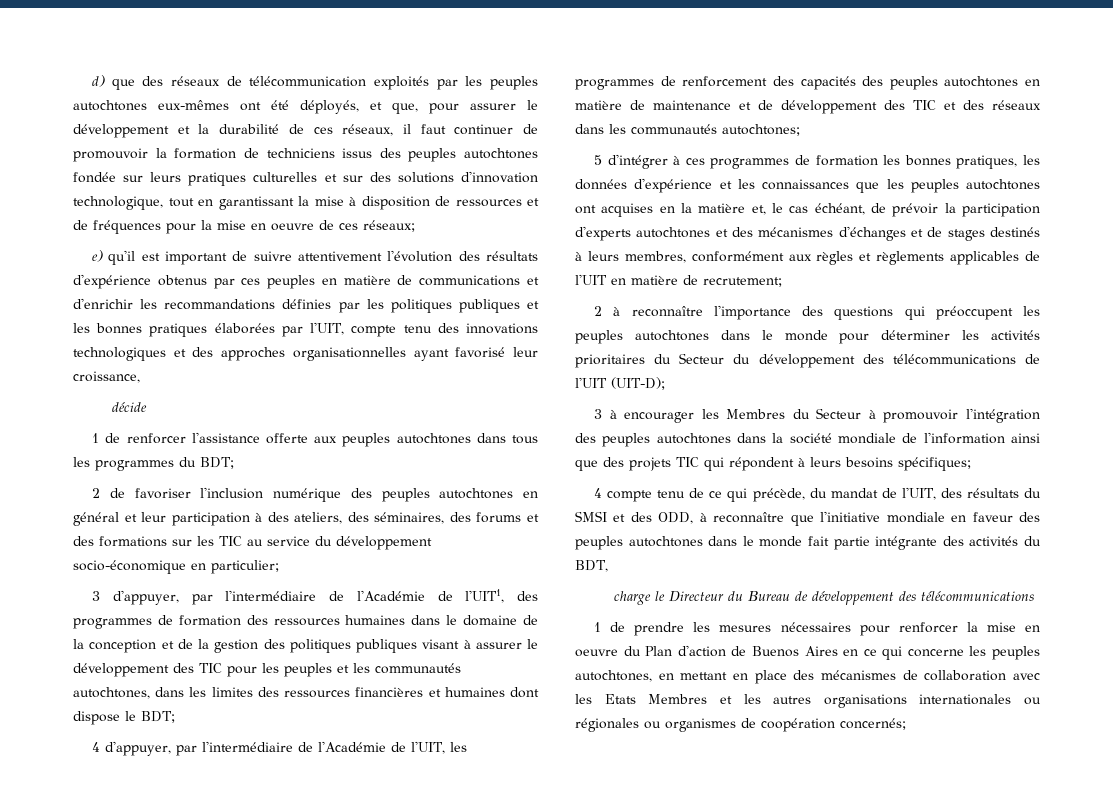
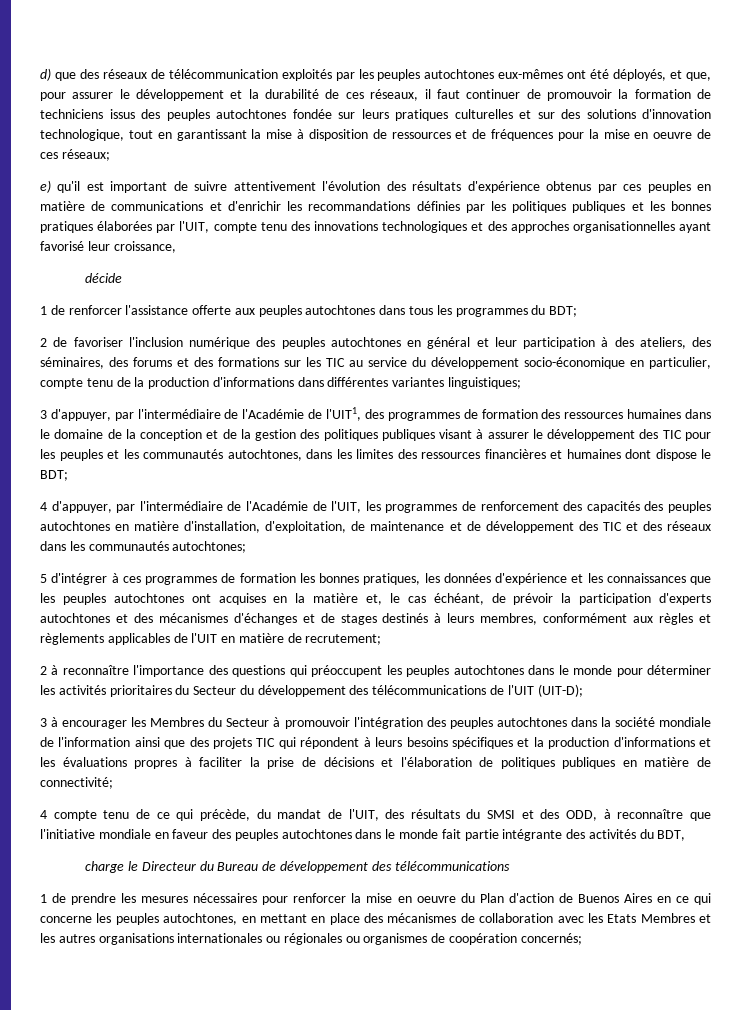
[211,560,279,574] particulier; -> [649,357,711,369] [40,377,522,389] particulier, compte tenu de la production d'informations dans différentes variantes linguistiques;
(622, 105) none -> [184,521,347,533] d'installation, d'exploitation,
[898,457,971,471] spécifiques; -> [451,737,711,749] [40,757,711,769] [40,777,113,789] spécifiques et la production d'informations et les évaluations propres à faciliter la prise de décisions et l'élaboration de politiques publiques en matière de connectivité;

